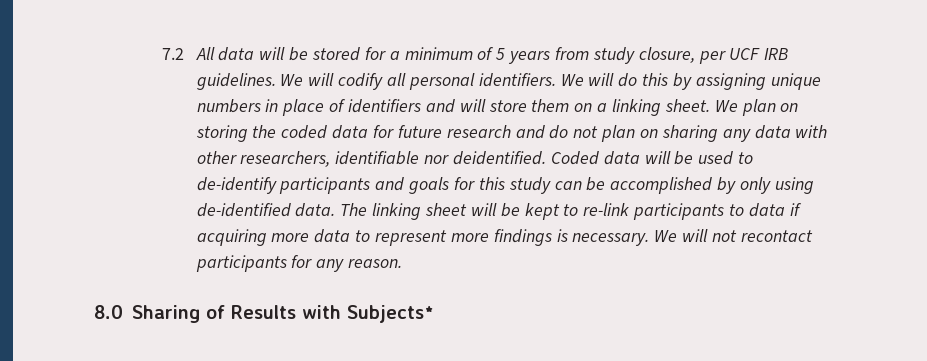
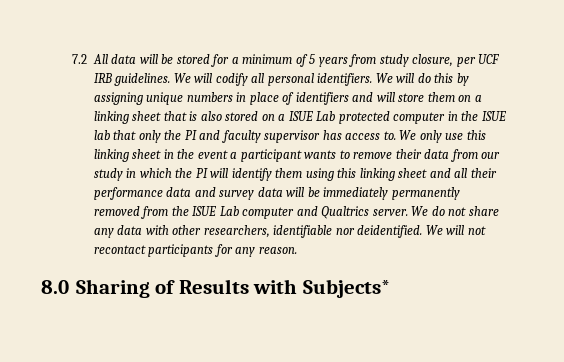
[664,99,799,116] [195,125,718,142] sheet. We plan on storing the coded data for future research and do not plan on sharing -> [132,111,506,124] [93,130,486,143] [93,149,501,162] [93,168,497,181] [93,187,460,200] [93,206,499,219] sheet that is also stored on a ISUE Lab protected computer in the ISUE lab that only the PI and faculty supervisor has access to. We only use this linking sheet in the event a participant wants to remove their data from our study in which the PI will identify them using this linking sheet and all their performance data and survey data will be immediately permanently removed from the ISUE Lab computer and Qualtrics server. We do not share
[550,151,754,165] [196,177,814,194] [196,203,802,220] [196,229,650,246] Coded data will be used to de-identify participants and goals for this study can be accomplished by only using de-identified data. The linking sheet will be kept to re-link participants to data if acquiring more data to represent more findings is necessary. -> (423, 231) none

